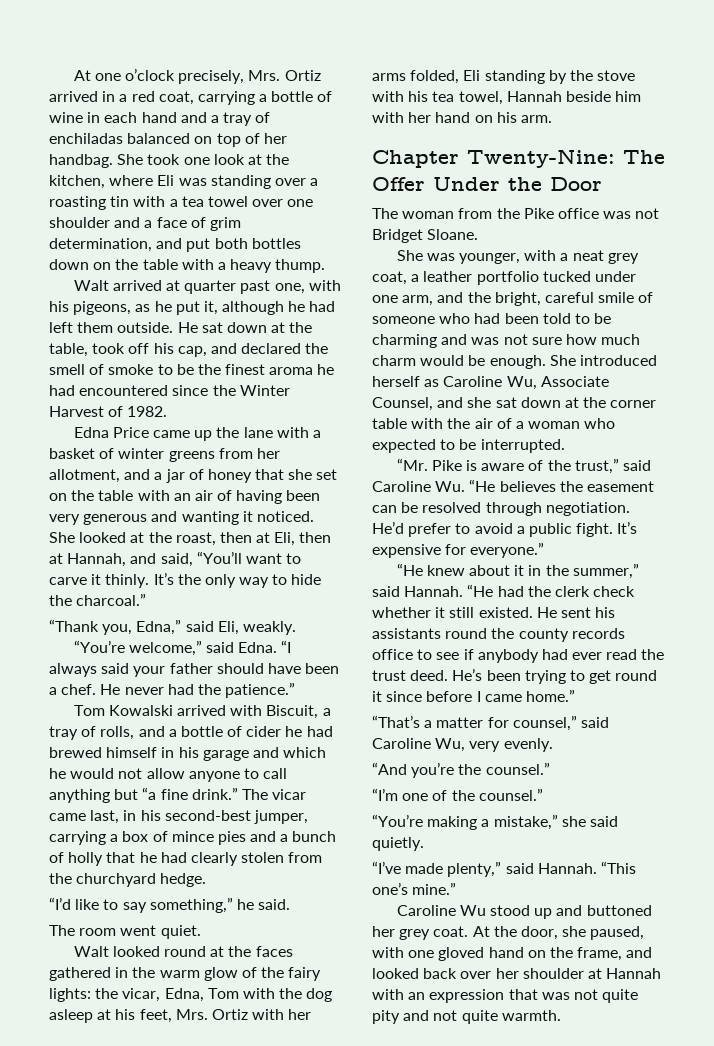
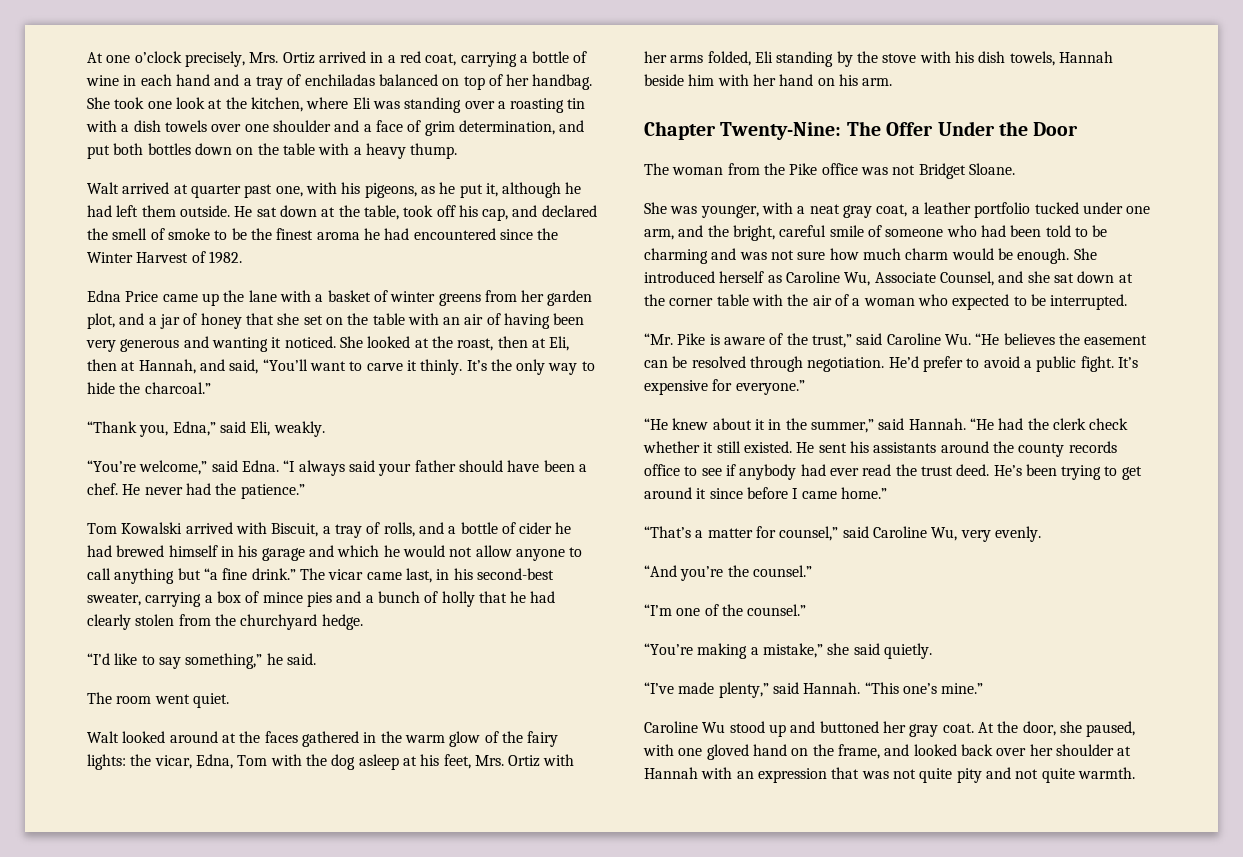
[181,196,248,207] tea towel -> [133,120,207,132] dish towels
[49,469,120,483] allotment, -> [547,290,593,306] [87,313,115,329] garden plot,
[253,810,308,824] jumper, -> [87,593,141,606] sweater,
[164,946,207,957] round -> [169,731,218,743] around
[432,91,503,105] tea towel, -> [978,51,1055,66] dish towels,
[607,253,639,264] grey -> [842,205,872,218] gray
[445,628,488,639] round -> [940,441,989,453] around
[615,670,658,681] round -> [644,487,692,499] around
[399,929,431,940] grey -> [909,724,939,737] gray

